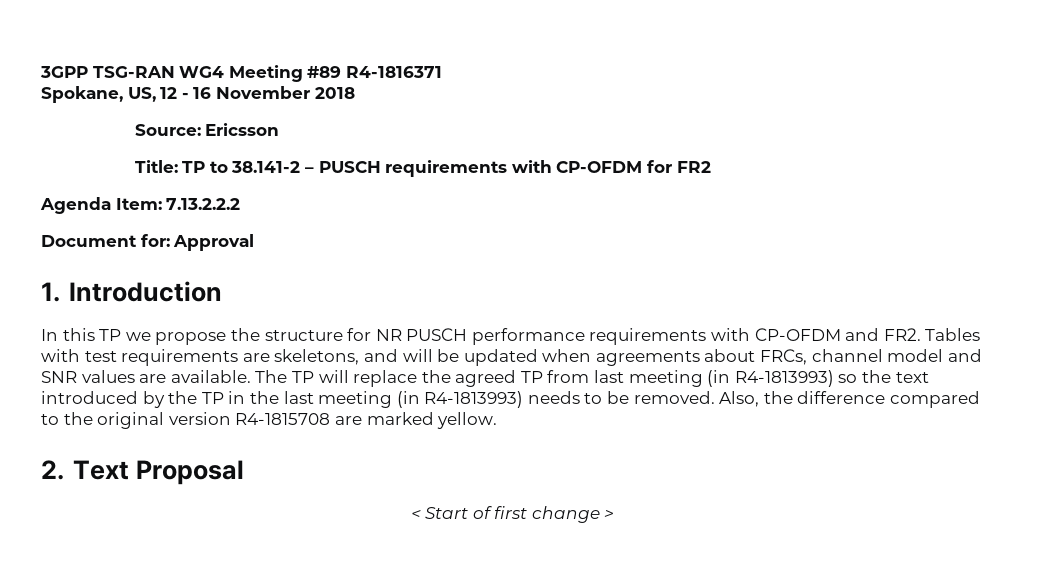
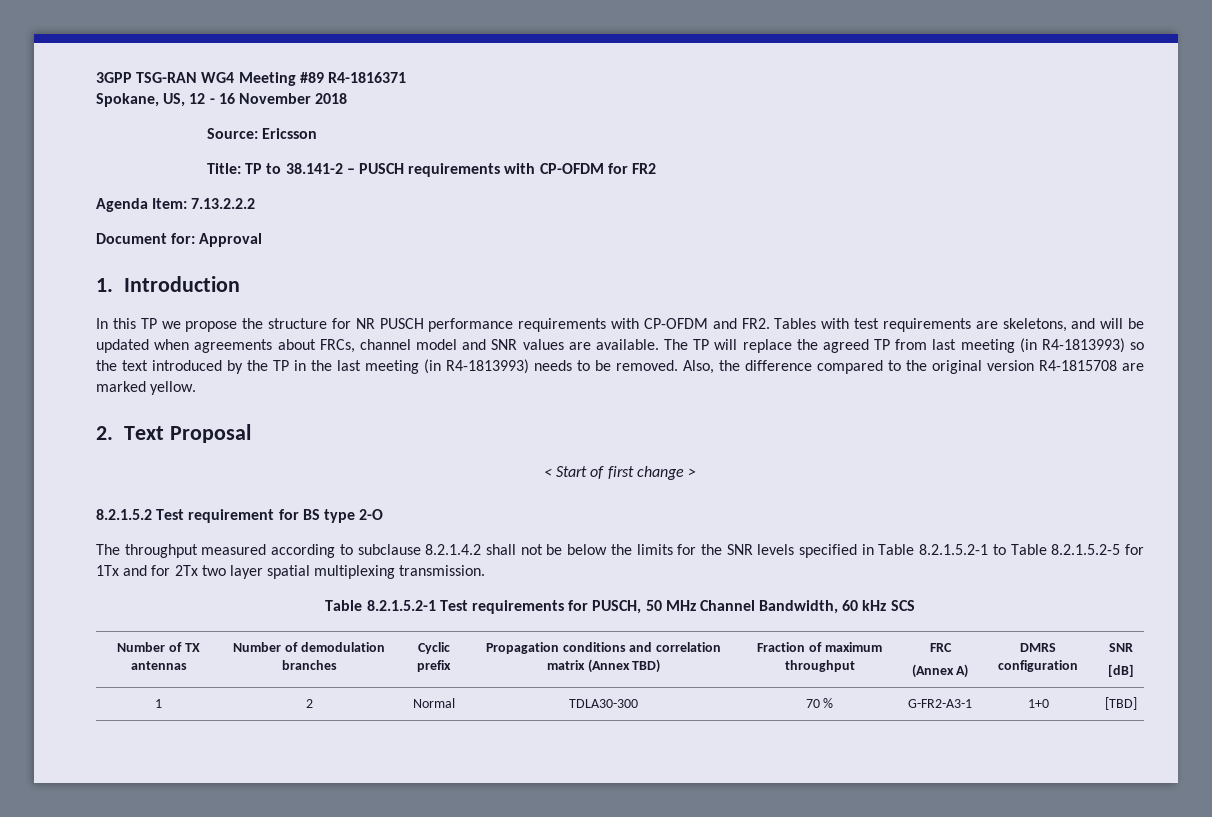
(615, 514) none -> [96,509,384,523] [96,544,1145,558] [96,565,486,579] [325,600,915,614] [117,642,200,652] [130,661,187,670] [233,642,385,652] [281,660,337,670] [417,642,450,654] [417,660,451,672] [485,642,722,654] [546,659,661,673] [757,642,882,652] [784,660,855,672] [929,643,952,652] [911,664,969,678] [1020,643,1056,652] [998,660,1078,672] [1108,643,1133,652] [1107,664,1134,677] [155,699,162,708] [305,699,313,708] [412,698,455,708] [569,699,638,708] [805,698,834,708] [908,699,972,708] [1027,699,1049,708] [1104,697,1137,710] // 8.2.1.5.2 Test requirement for BS type 2-O // The throughput measured according to subclause 8.2.1.4.2 shall not be below the limits for the SNR levels specified in Table 8.2.1.5.2-1 to Table 8.2.1.5.2-5 for 1Tx and for 2Tx two layer spatial multiplexing transmission. // Table 8.2.1.5.2-1 Test requirements for PUSCH, 50 MHz Channel Bandwidth, 60 kHz SCS // Number of TX antennas | Number of demodulation branches | Cyclic prefix | Propagation conditions and correlation matrix (Annex TBD) | Fraction of maximum throughput | FRC // (Annex A) | DMRS configuration | SNR // [dB] // 1 | 2 | Normal | TDLA30-300 | 70 % | G-FR2-A3-1 | 1+0 | [TBD]

